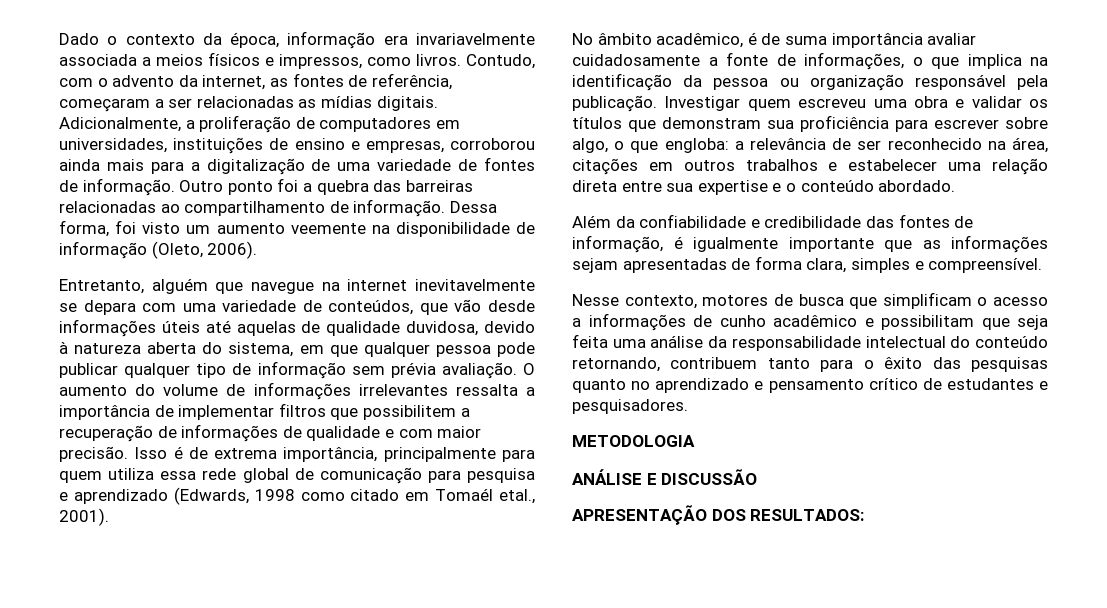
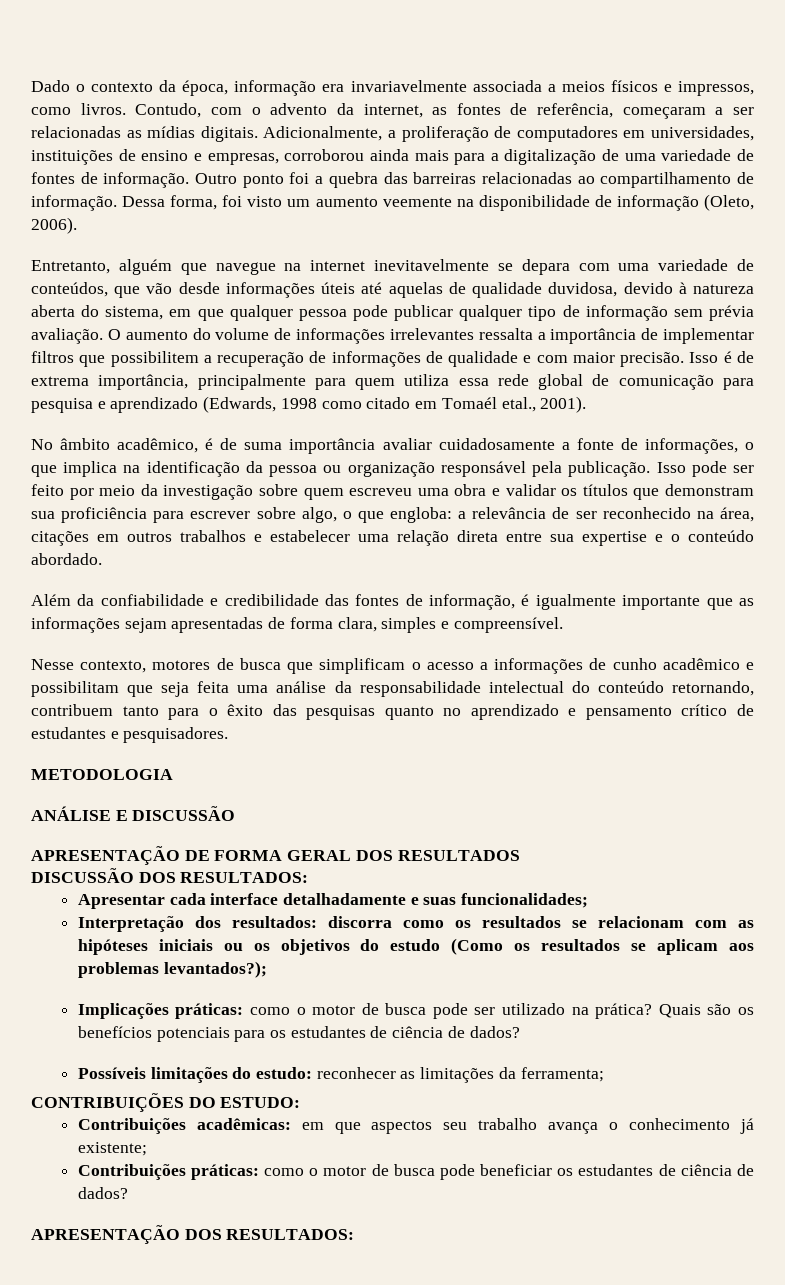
[664,96,741,111] Investigar -> [656,461,755,477] [31,484,298,500] Isso pode ser feito por meio da investigação sobre
(758, 477) none -> [31,846,520,865] [31,868,309,883] [77,893,589,909] [77,916,754,932] [77,938,754,955] [77,961,267,978] [77,1003,755,1019] [77,1026,520,1042] [77,1067,604,1083] [31,1093,301,1112] [77,1118,754,1134] [77,1142,147,1156] [77,1164,754,1180] [77,1187,128,1199] // APRESENTAÇÃO DE FORMA GERAL DOS RESULTADOS // DISCUSSÃO DOS RESULTADOS: // Apresentar cada interface detalhadamente e suas funcionalidades; // Interpretação dos resultados: discorra como os resultados se relacionam com as hipóteses iniciais ou os objetivos do estudo (Como os resultados se aplicam aos problemas levantados?); // Implicações práticas: como o motor de busca pode ser utilizado na prática? Quais são os benefícios potenciais para os estudantes de ciência de dados? // Possíveis limitações do estudo: reconhecer as limitações da ferramenta; // CONTRIBUIÇÕES DO ESTUDO: // Contribuições acadêmicas: em que aspectos seu trabalho avança o conhecimento já existente; // Contribuições práticas: como o motor de busca pode beneficiar os estudantes de ciência de dados?

